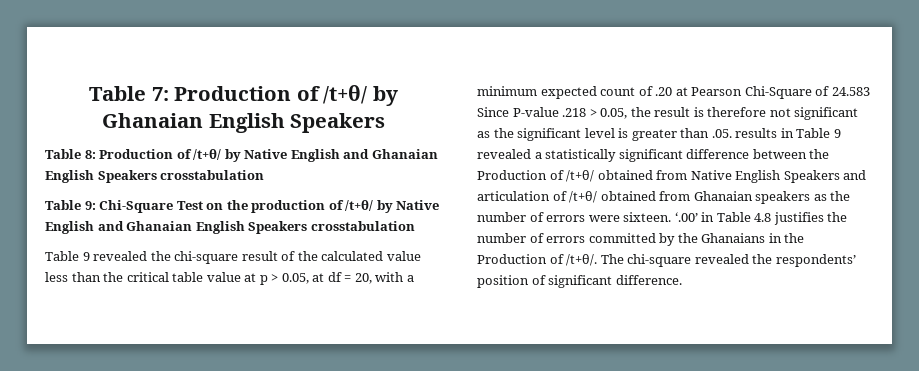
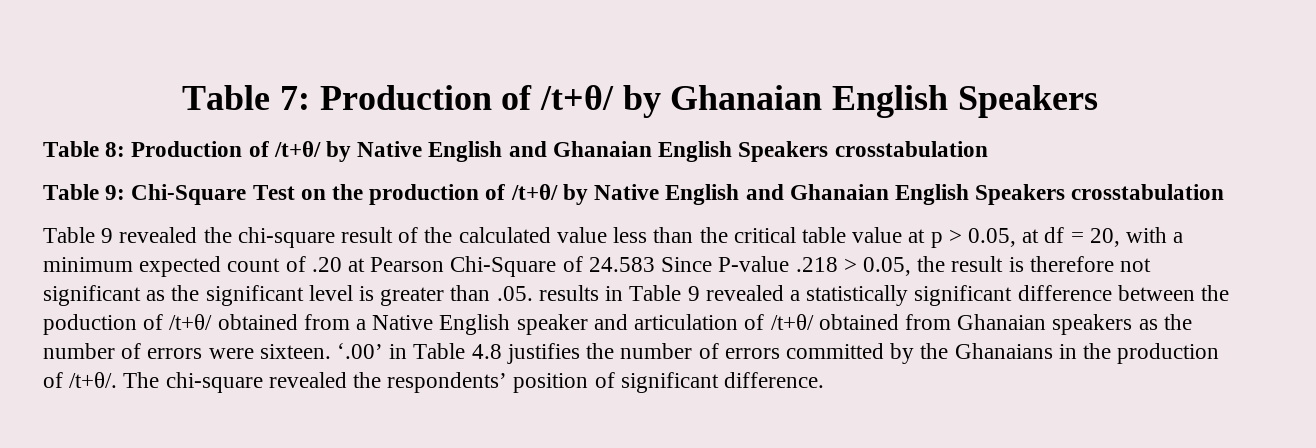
[477,170,840,183] Production of /t+θ/ obtained from Native English Speakers -> [43,314,588,335] poduction of /t+θ/ obtained from a Native English speaker
[477,254,547,264] Production -> [1117,343,1220,364] production

